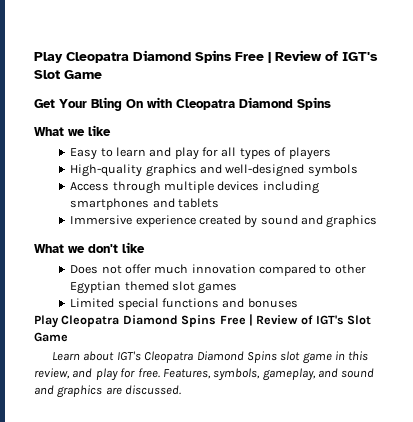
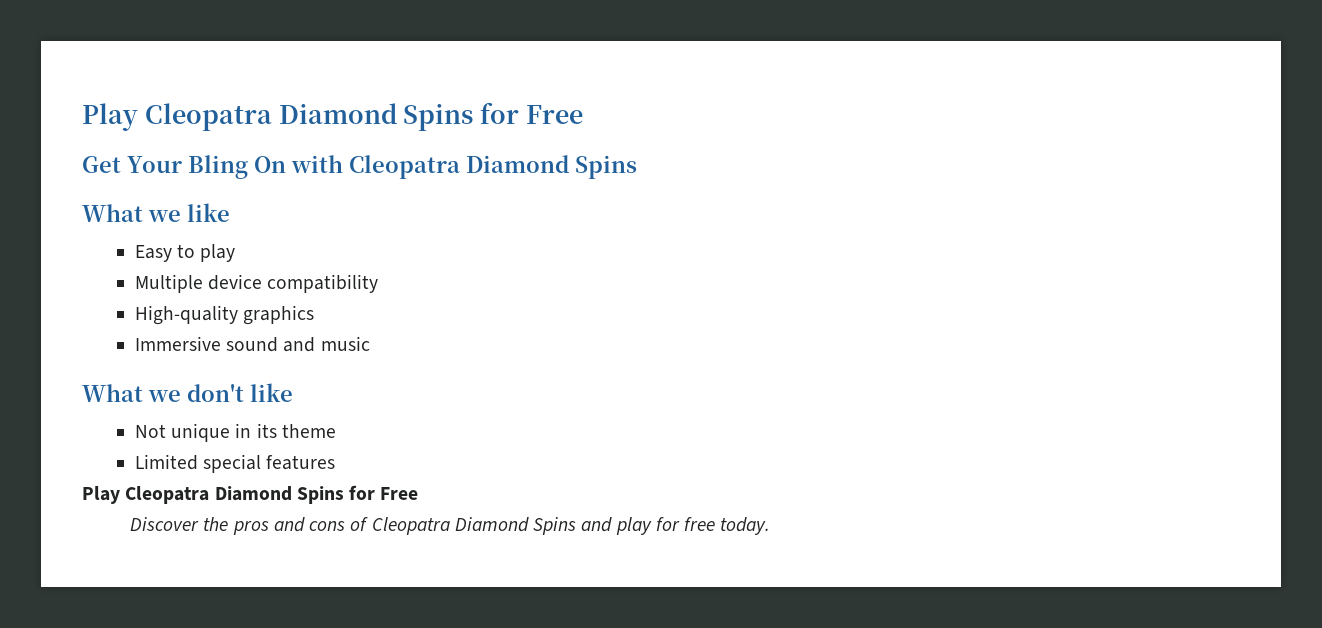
[34,50,378,63] [34,70,102,79] Play Cleopatra Diamond Spins Free | Review of IGT's Slot Game -> [82,102,583,131] Play Cleopatra Diamond Spins for Free
[115,147,331,160] [70,164,358,177] [70,181,319,194] [70,198,219,210] [70,215,378,228] learn and play for all types of players // High-quality graphics and well-designed symbols // Access through multiple devices including smartphones and tablets // Immersive experience created by sound and graphics -> [200,244,236,262] [134,274,379,293] [134,305,315,325] [134,336,370,352] play // Multiple device compatibility // High-quality graphics // Immersive sound and music
[70,264,366,276] [70,281,238,294] Does not offer much innovation compared to other Egyptian themed slot games -> [134,423,336,442] Not unique in its theme
[161,298,298,308] [34,314,372,328] [34,332,68,342] [52,351,369,364] [34,368,375,381] [34,385,182,398] functions and bonuses // Play Cleopatra Diamond Spins Free | Review of IGT's Slot Game // Learn about IGT's Cleopatra Diamond Spins slot game in this review, and play for free. Features, symbols, gameplay, and sound and graphics are discussed. -> [266,455,336,470] [82,485,419,504] [130,517,771,535] features // Play Cleopatra Diamond Spins for Free // Discover the pros and cons of Cleopatra Diamond Spins and play for free today.

